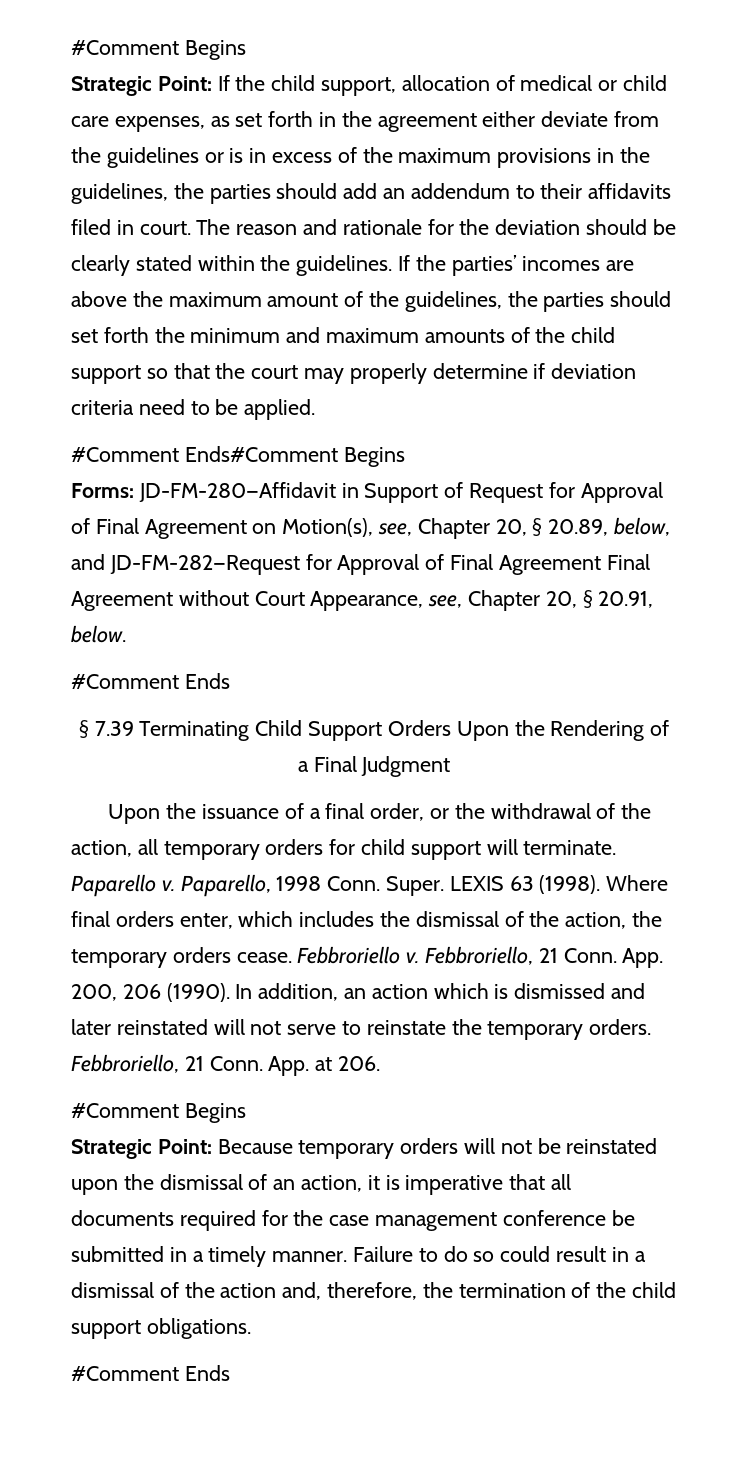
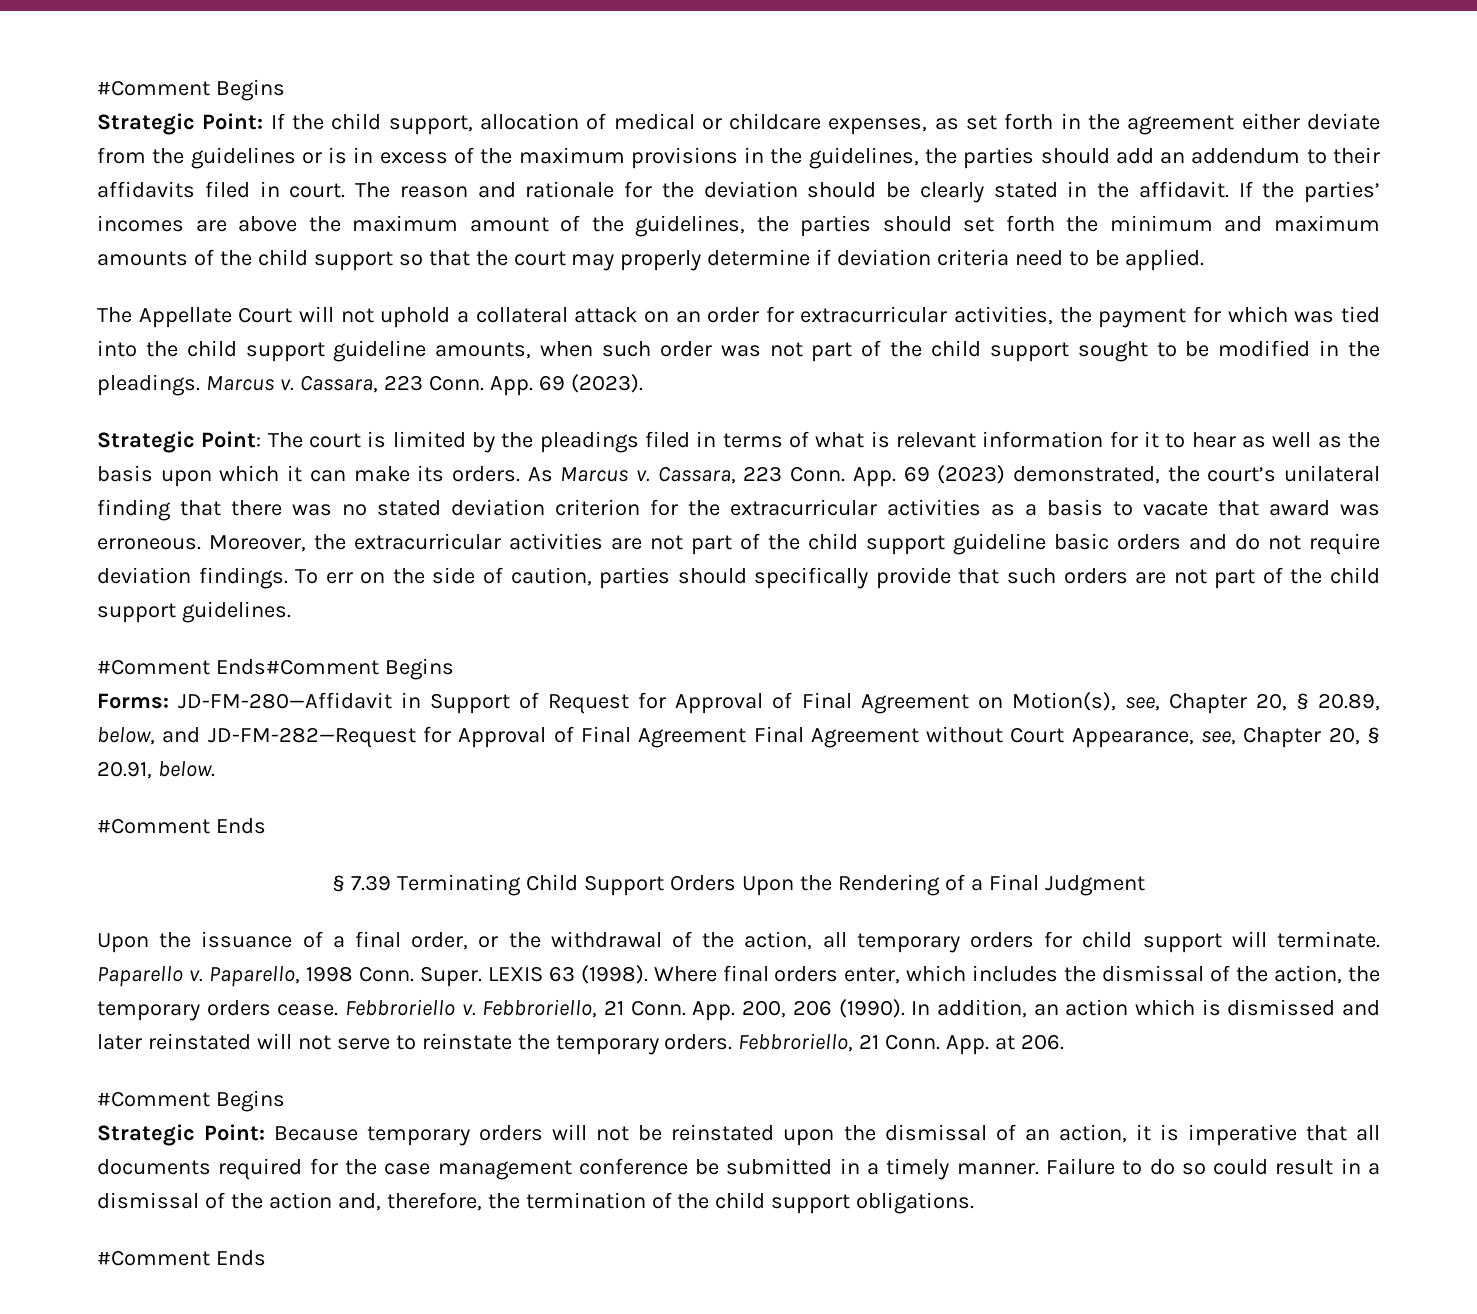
[623,75,668,91] [71,116,109,127] child care -> [729,113,822,130] childcare
[197,255,393,276] within the guidelines. -> [1067,181,1229,198] in the affidavit.
(316, 409) none -> [97,306,1380,328] [97,340,1381,362] [97,374,643,396] [97,431,1380,453] [97,465,1381,487] [97,499,1380,521] [97,533,1380,555] [97,567,1381,589] [97,601,291,623] // The Appellate Court will not uphold a collateral attack on an order for extracurricular activities, the payment for which was tied into the child support guideline amounts, when such order was not part of the child support sought to be modified in the pleadings. Marcus v. Cassara, 223 Conn. App. 69 (2023). // Strategic Point: The court is limited by the pleadings filed in terms of what is relevant information for it to hear as well as the basis upon which it can make its orders. As Marcus v. Cassara, 223 Conn. App. 69 (2023) demonstrated, the court’s unilateral finding that there was no stated deviation criterion for the extracurricular activities as a basis to vacate that award was erroneous. Moreover, the extracurricular activities are not part of the child support guideline basic orders and do not require deviation findings. To err on the side of caution, parties should specifically provide that such orders are not part of the child support guidelines.

